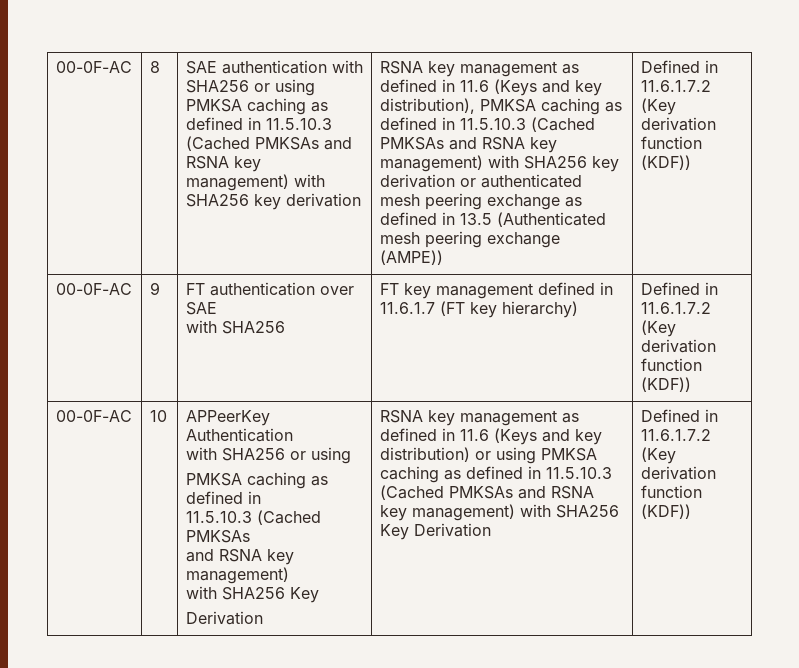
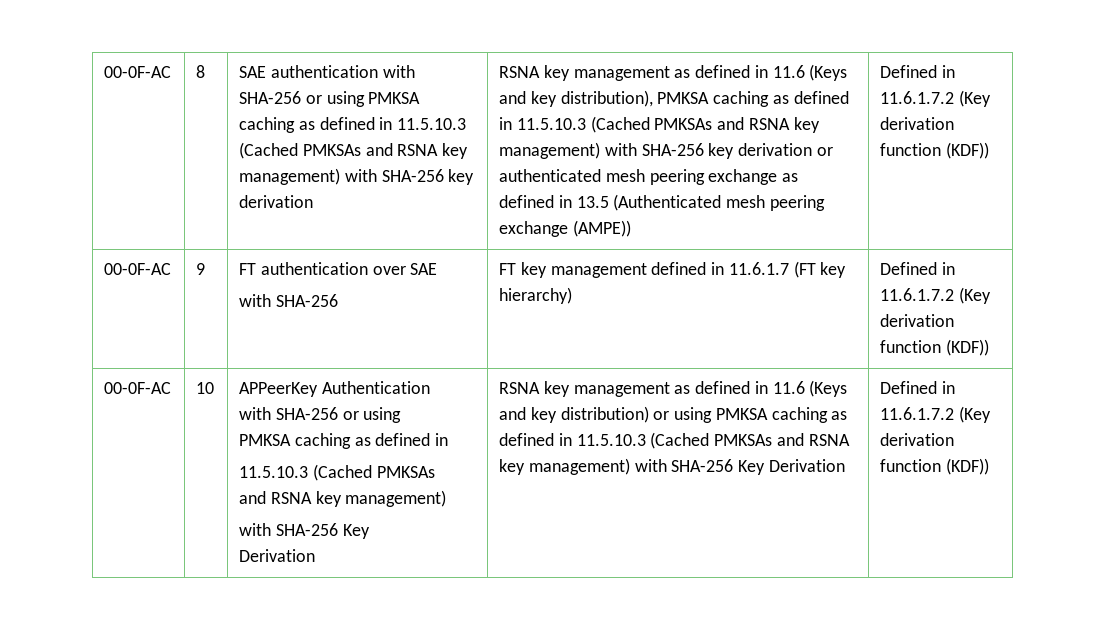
[185,80,249,93] SHA256 -> [239,91,302,104] SHA-256
[185,194,249,207] SHA256 -> [381,169,444,182] SHA-256
[523,156,587,169] SHA256 -> [641,143,704,156] SHA-256
[221,321,285,334] SHA256 -> [275,294,338,307] SHA-256
[221,448,285,461] SHA256 -> [275,407,338,420] SHA-256
[221,587,285,600] SHA256 -> [275,523,338,536] SHA-256
[555,505,619,518] SHA256 -> [671,459,734,472] SHA-256

